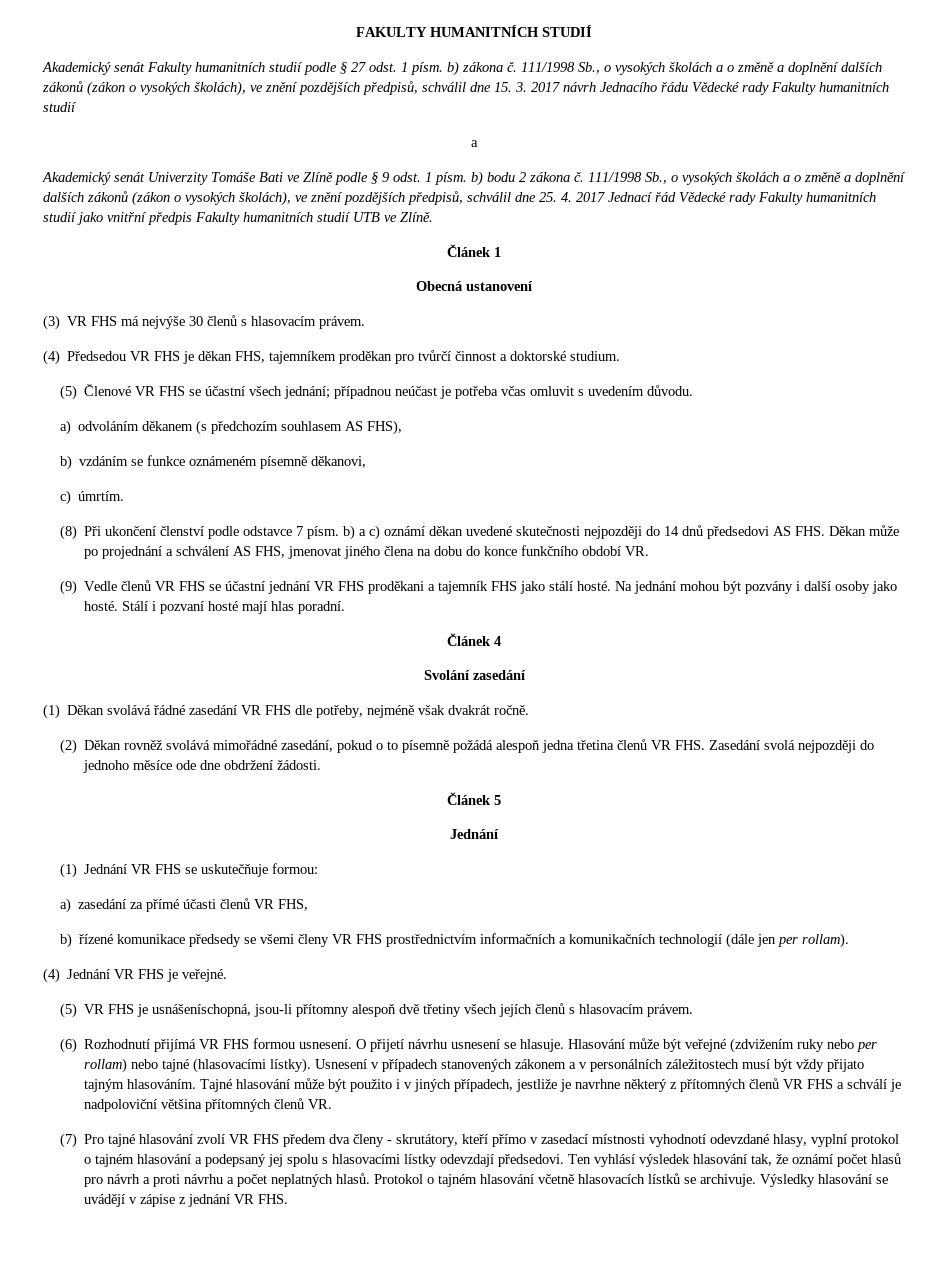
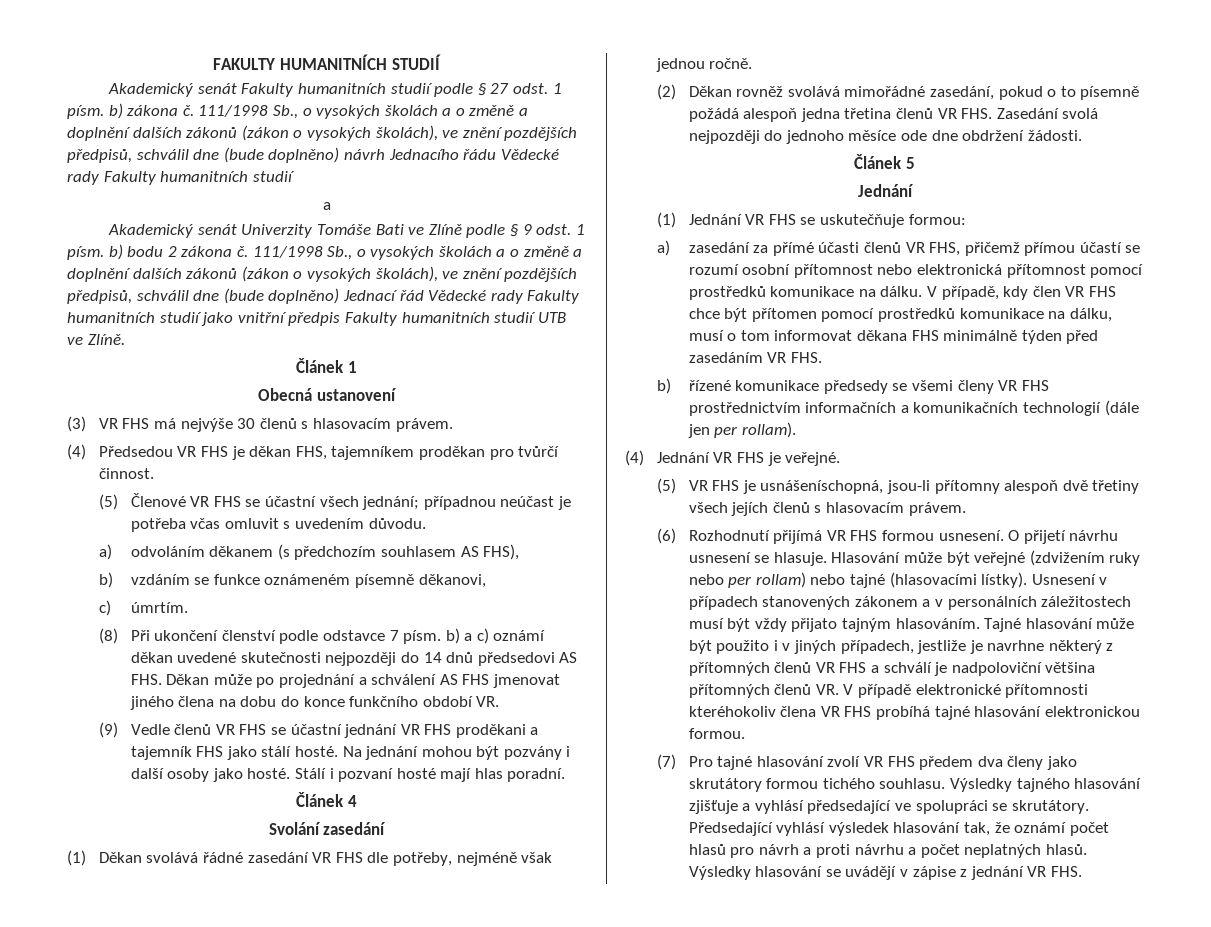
[494,82,560,92] 15. 3. 2017 -> [223,147,340,163] (bude doplněno)
[539,192,605,202] 25. 4. 2017 -> [223,288,340,304] (bude doplněno)
[455,351,621,361] činnost a doktorské studium. -> [98,468,154,479] činnost.
[255,546,286,558] FHS, -> [462,674,490,685] FHS
[448,705,491,715] dvakrát -> [655,58,705,72] jednou
(309, 905) none -> [964,242,1141,256] [688,264,1144,278] [688,286,1116,300] [688,308,1112,322] [688,330,1099,344] [688,352,822,363] přičemž přímou účastí se rozumí osobní přítomnost nebo elektronická přítomnost pomocí prostředků komunikace na dálku. V případě, kdy člen VR FHS chce být přítomen pomocí prostředků komunikace na dálku, musí o tom informovat děkana FHS minimálně týden před zasedáním VR FHS.
(333, 1104) none -> [843,684,1089,698] [688,706,1140,720] [688,728,745,739] V případě elektronické přítomnosti kteréhokoliv člena VR FHS probíhá tajné hlasování elektronickou formou.
[387,1134,900,1147] [84,1154,592,1167] - skrutátory, kteří přímo v zasedací místnosti vyhodnotí odevzdané hlasy, vyplní protokol o tajném hlasování a podepsaný jej spolu s hlasovacími lístky odevzdají předsedovi. Ten -> [1046,756,1077,770] [688,778,1142,792] [688,800,1089,814] [688,822,773,836] jako skrutátory formou tichého souhlasu. Výsledky tajného hlasování zjišťuje a vyhlásí předsedající ve spolupráci se skrutátory. Předsedající
[374,1173,757,1187] Protokol o tajném hlasování včetně hlasovacích lístků se archivuje. -> (1087, 849) none

